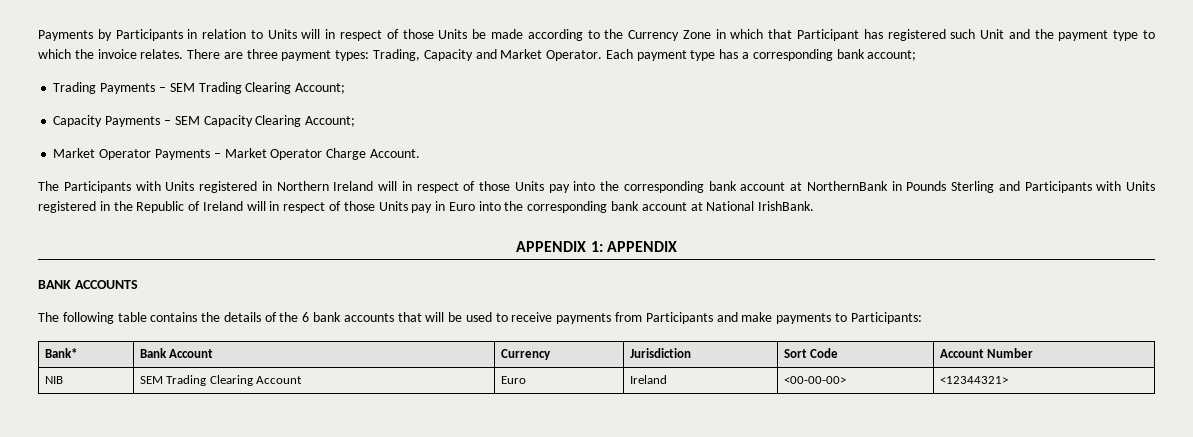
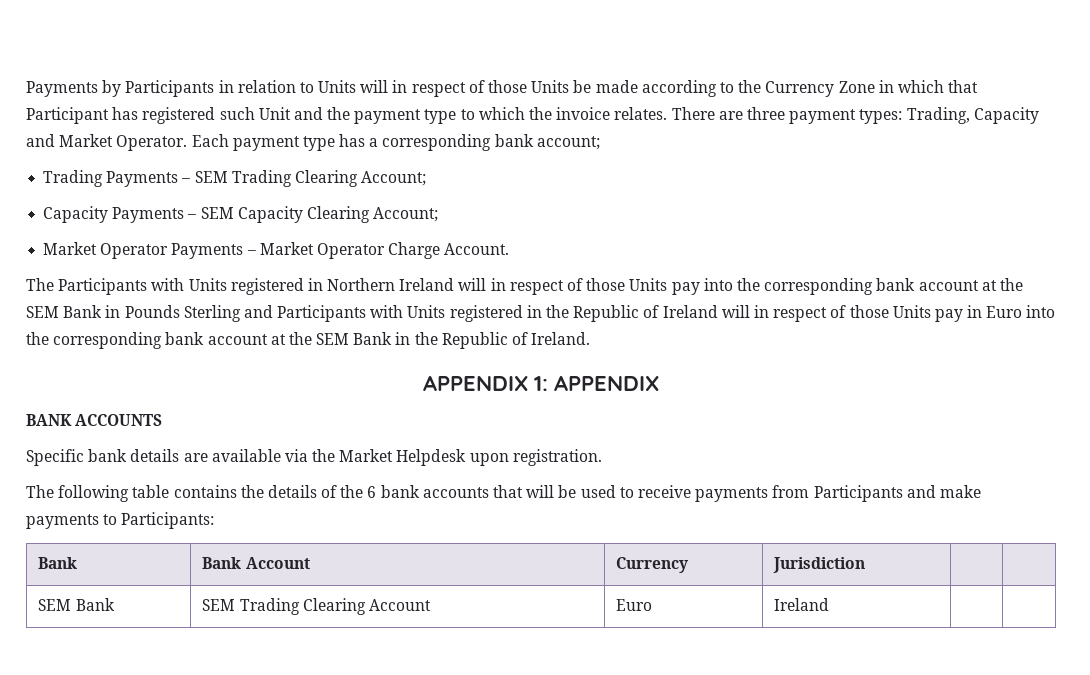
[806,181,888,191] NorthernBank -> [999,278,1023,291] [26,305,103,318] the SEM Bank
[706,201,815,211] National IrishBank. -> [288,332,591,349] the SEM Bank in the Republic of Ireland.
(138, 284) none -> [26,449,602,466] // Specific bank details are available via the Market Helpdesk upon registration.
[45,348,78,358] Bank* -> [38,557,78,569] Bank
[784,348,839,358] [940,348,1034,358] [45,376,64,384] Sort Code | Account Number // NIB -> [38,598,115,611] | // SEM Bank
[784,376,847,384] [940,376,1009,384] <00-00-00> | <12344321> -> (830, 604) |

